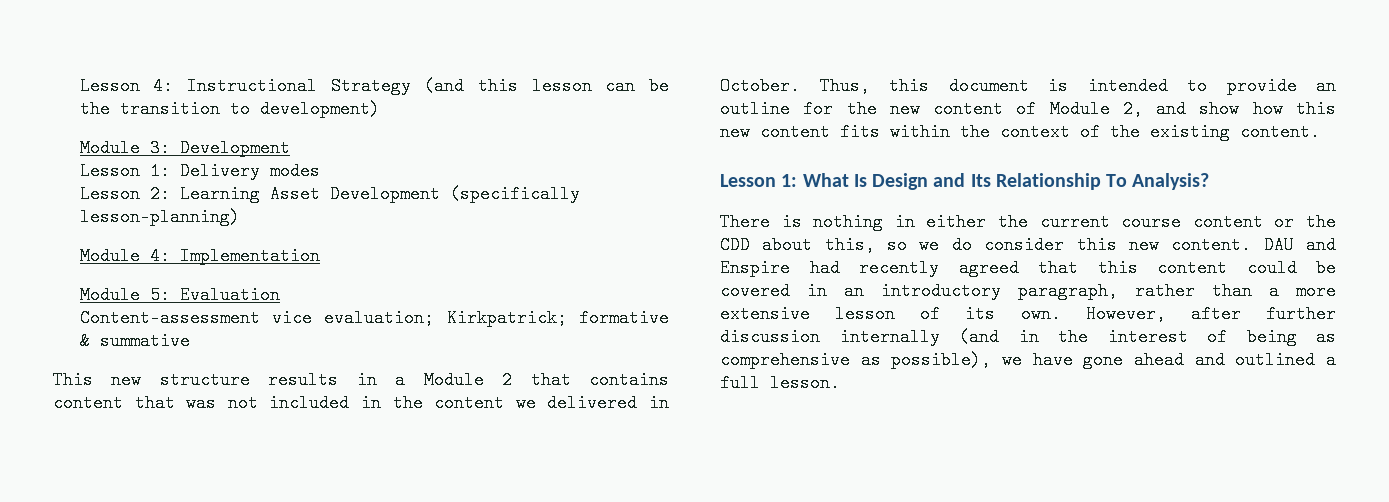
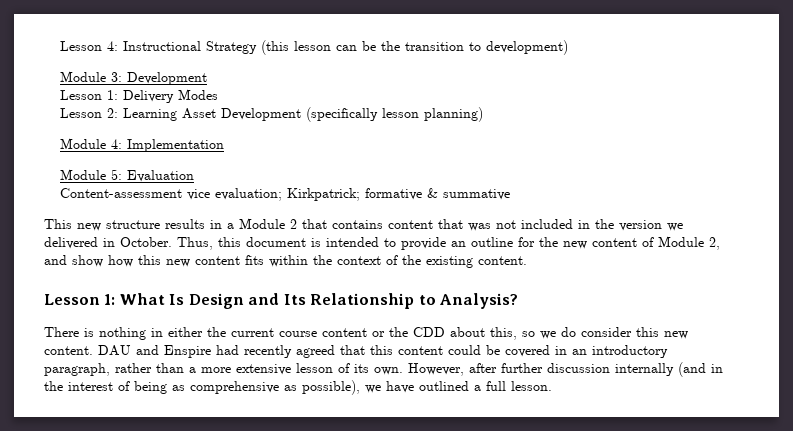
[424,77,518,95] (and this -> [260,40,289,55] (this
[269,162,320,180] modes -> [177,89,218,100] Modes
[79,208,240,226] lesson-planning) -> [381,107,483,122] lesson planning)
[434,394,505,412] content -> [619,220,662,231] version
[1106,174,1128,187] To -> [418,295,436,305] to
[1083,351,1225,369] gone ahead and -> (414, 387) none

